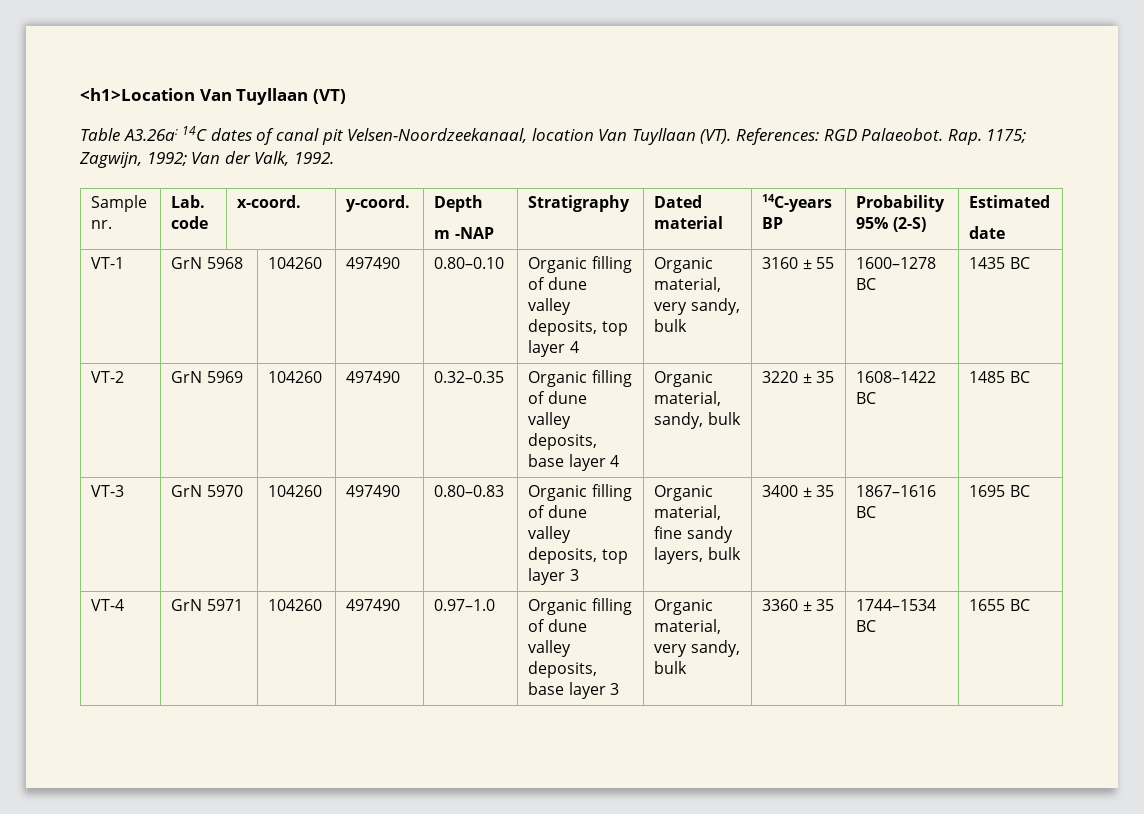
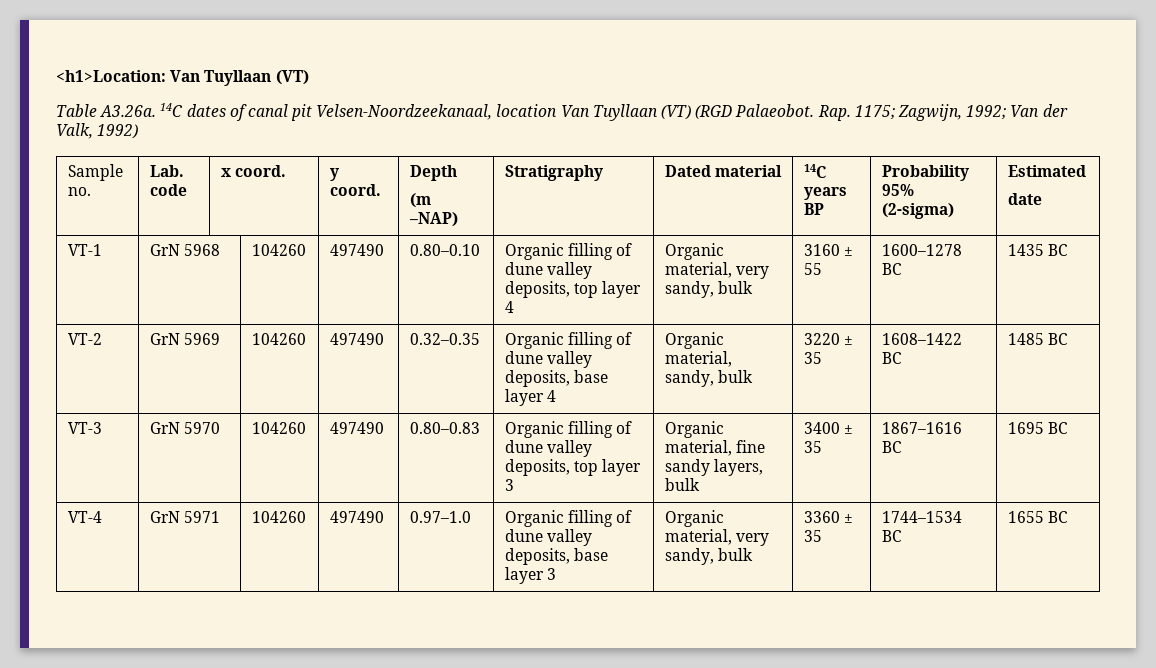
[80,88,195,101] <h1>Location -> [56,70,166,82] <h1>Location:
[123,129,178,141] A3.26a: -> [100,105,157,117] A3.26a.
[700,128,857,145] (VT). References: RGD -> [661,105,733,120] (VT) (RGD
[293,152,334,164] 1992. -> [97,124,139,139] 1992)
[91,220,113,229] nr. -> [67,187,91,196] no.
[237,195,302,208] [346,195,411,212] x-coord. | y-coord. -> [220,165,286,177] [329,168,339,181] [329,184,381,196] x coord. | y coord.
[434,227,494,239] m -NAP -> [409,193,431,208] [408,212,458,227] (m –NAP)
[762,194,833,212] 14C-years -> [803,164,826,178] [803,187,847,200] 14C years
[892,217,926,232] (2-S) -> [881,203,954,219] (2-sigma)

